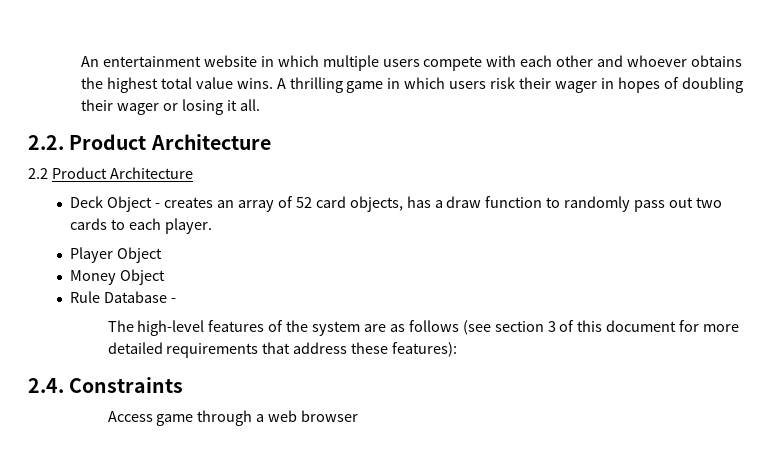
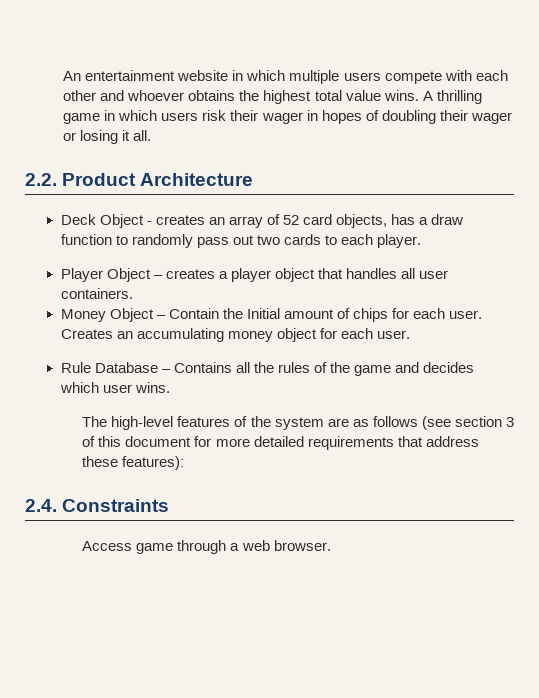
[28,167,193,179] // 2.2 Product Architecture -> (254, 179) none
[70,269,166,285] [70,291,177,303] // Money Object // Rule Database - -> [153,268,449,282] [60,288,133,299] [60,308,483,322] [60,328,410,342] [60,362,475,376] [59,382,170,393] – creates a player object that handles all user containers. // Money Object – Contain the Initial amount of chips for each user. Creates an accumulating money object for each user. // Rule Database – Contains all the rules of the game and decides which user wins.
[301,410,359,422] browser -> [273,540,331,551] browser.

